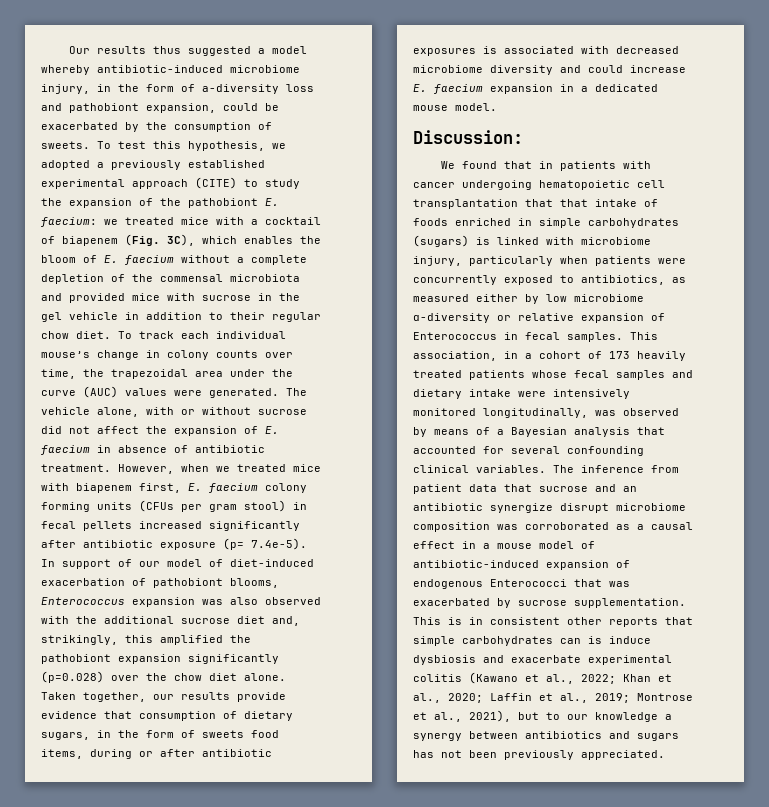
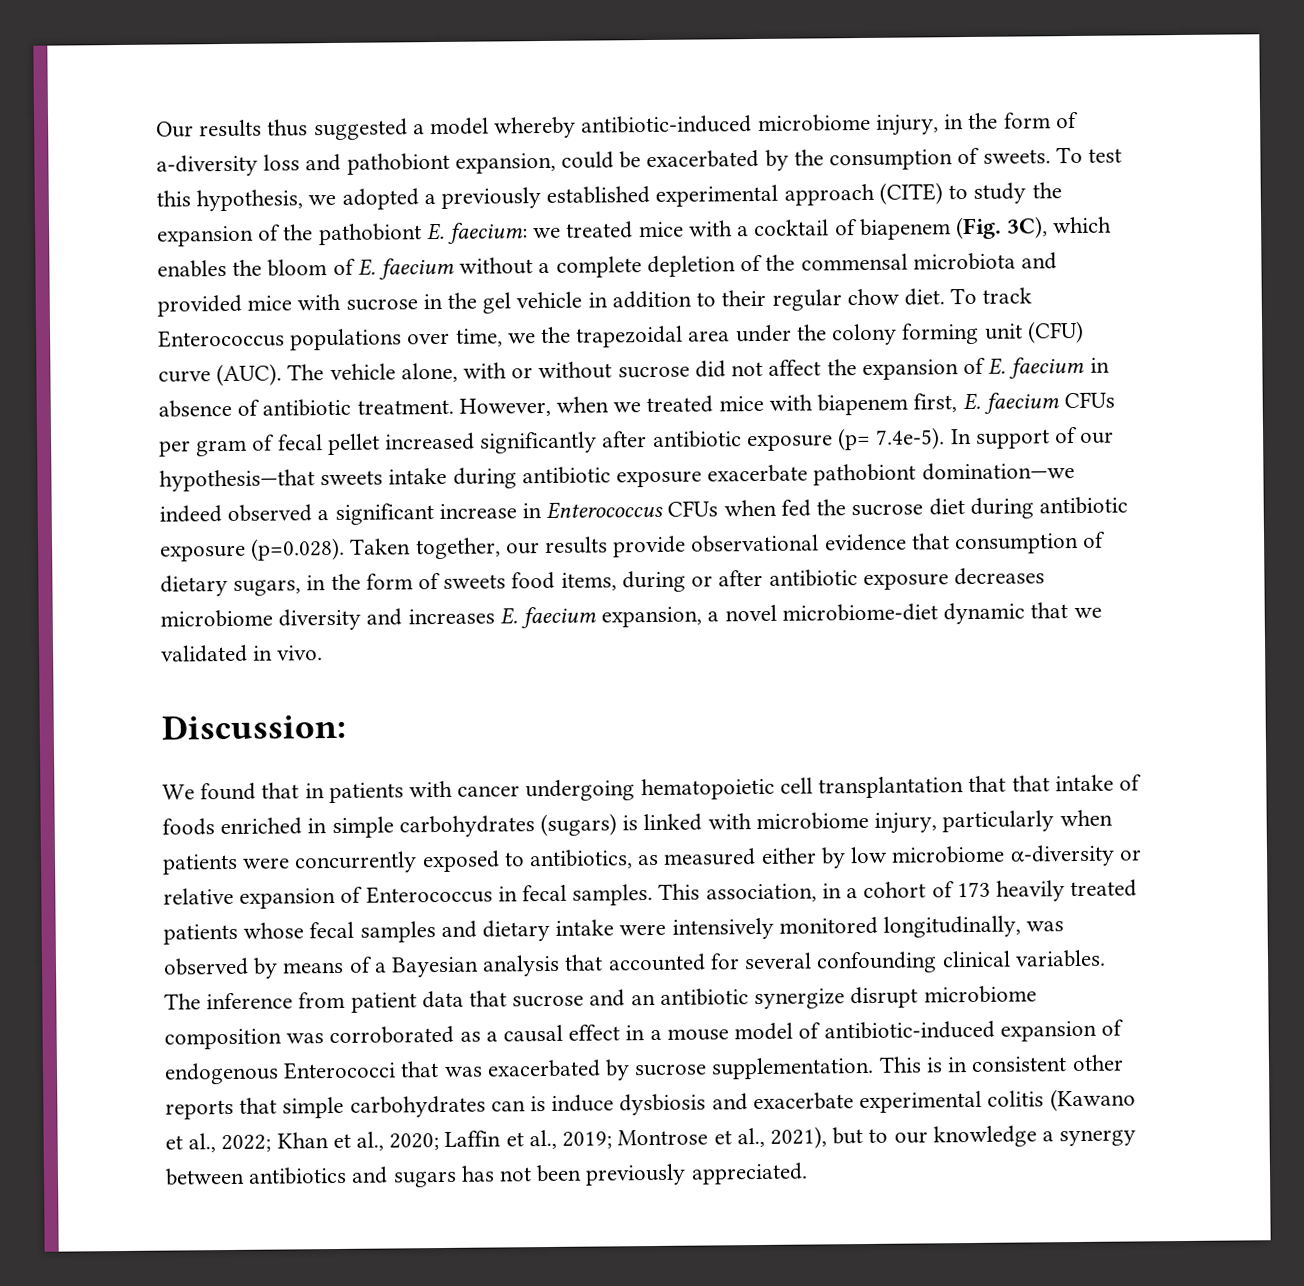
[181,331,286,339] [41,350,258,360] each individual mouse’s change in colony counts -> [158,328,403,351] Enterococcus populations
(76, 374) none -> [507,333,536,344] we
[41,386,279,398] curve (AUC) values were generated. -> [832,320,1084,346] [158,363,283,387] colony forming unit (CFU) curve (AUC).
[265,483,307,493] [41,500,307,512] [41,521,132,531] colony forming units (CFUs per gram stool) in fecal pellets -> [1063,391,1115,409] [159,433,380,457] CFUs per gram of fecal pellet
[167,559,314,567] [41,578,279,588] [41,597,321,607] [41,616,300,626] [41,635,251,645] [41,654,279,664] [41,671,286,683] model of diet-induced exacerbation of pathobiont blooms, Enterococcus expansion was also observed with the additional sucrose diet and, strikingly, this amplified the pathobiont expansion significantly (p=0.028) over the chow diet alone. -> [159,462,1075,492] [159,496,1128,525] [160,537,346,562] hypothesis—that sweets intake during antibiotic exposure exacerbate pathobiont domination—we indeed observed a significant increase in Enterococcus CFUs when fed the sucrose diet during antibiotic exposure (p=0.028).
(286, 697) none -> [690,534,820,553] observational
[413,46,679,56] [413,65,686,75] [413,84,658,94] [413,103,497,111] exposures is associated with decreased microbiome diversity and could increase E. faecium expansion in a dedicated mouse model. -> [862,567,1045,591] [160,602,1102,631] [161,644,324,663] exposure decreases microbiome diversity and increases E. faecium expansion, a novel microbiome-diet dynamic that we validated in vivo.

